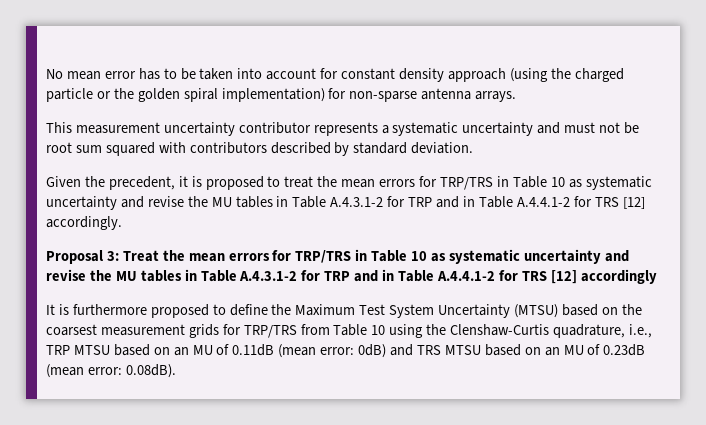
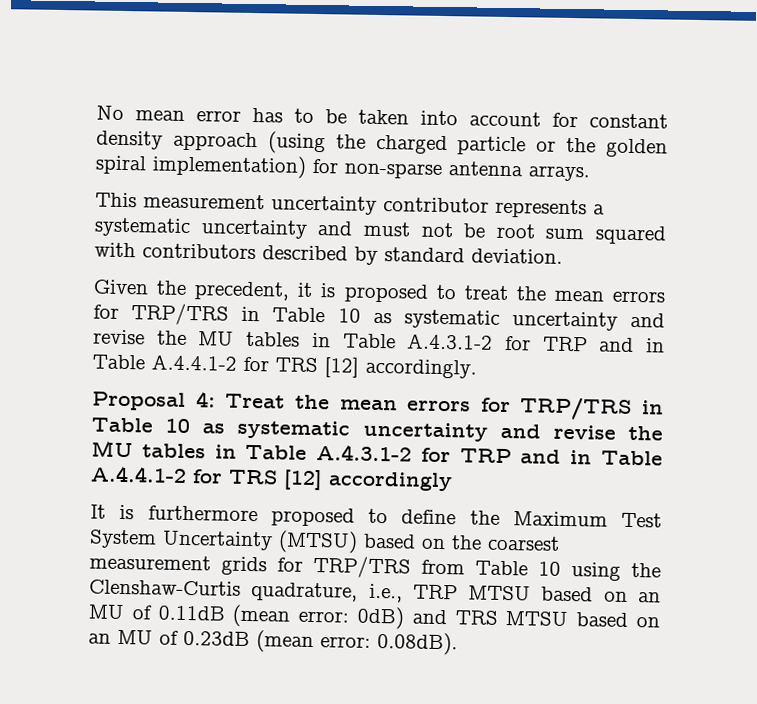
[106,251,119,261] 3: -> [195,391,216,408] 4:

